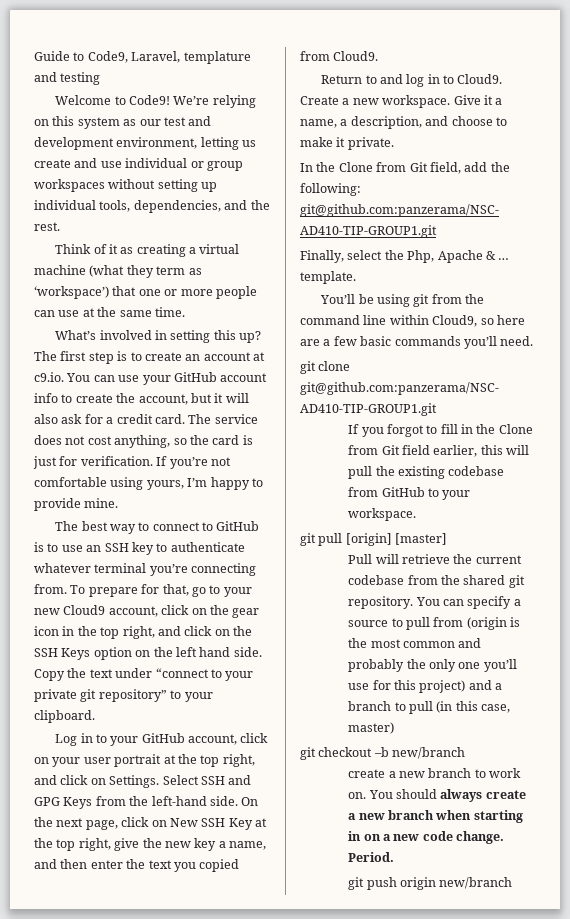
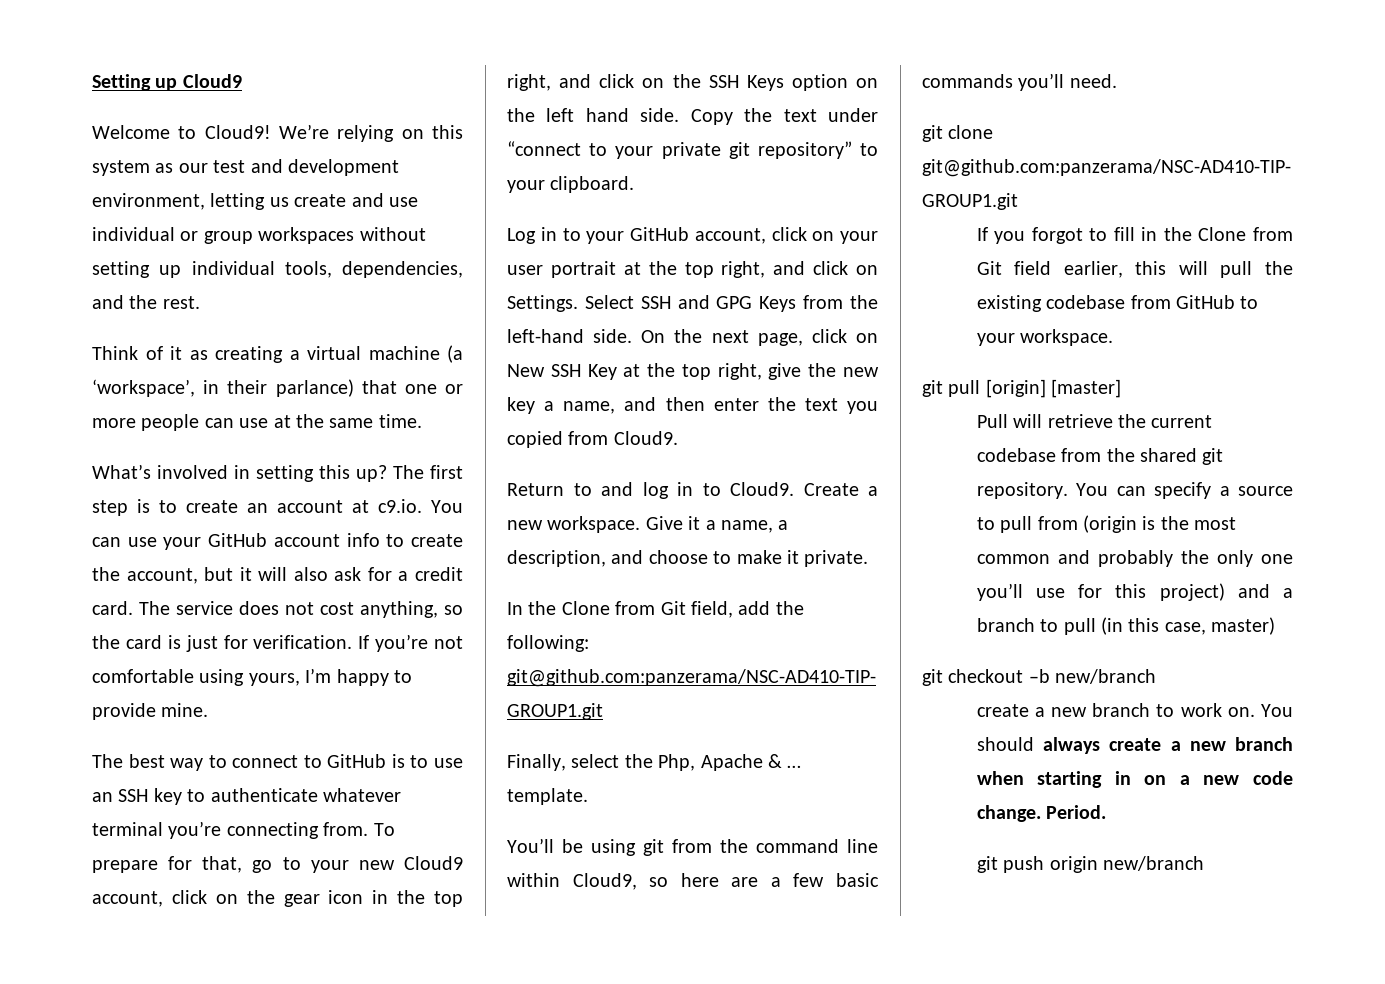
[34,51,251,64] [34,72,101,85] Guide to Code9, Laravel, templature and testing -> [92,74,242,91] Setting up Cloud9
[128,95,170,105] Code9! -> [204,125,271,139] Cloud9!
[89,265,202,278] [34,286,109,299] (what they term as ‘workspace’) -> [447,345,463,363] [92,379,354,397] (a ‘workspace’, in their parlance)

